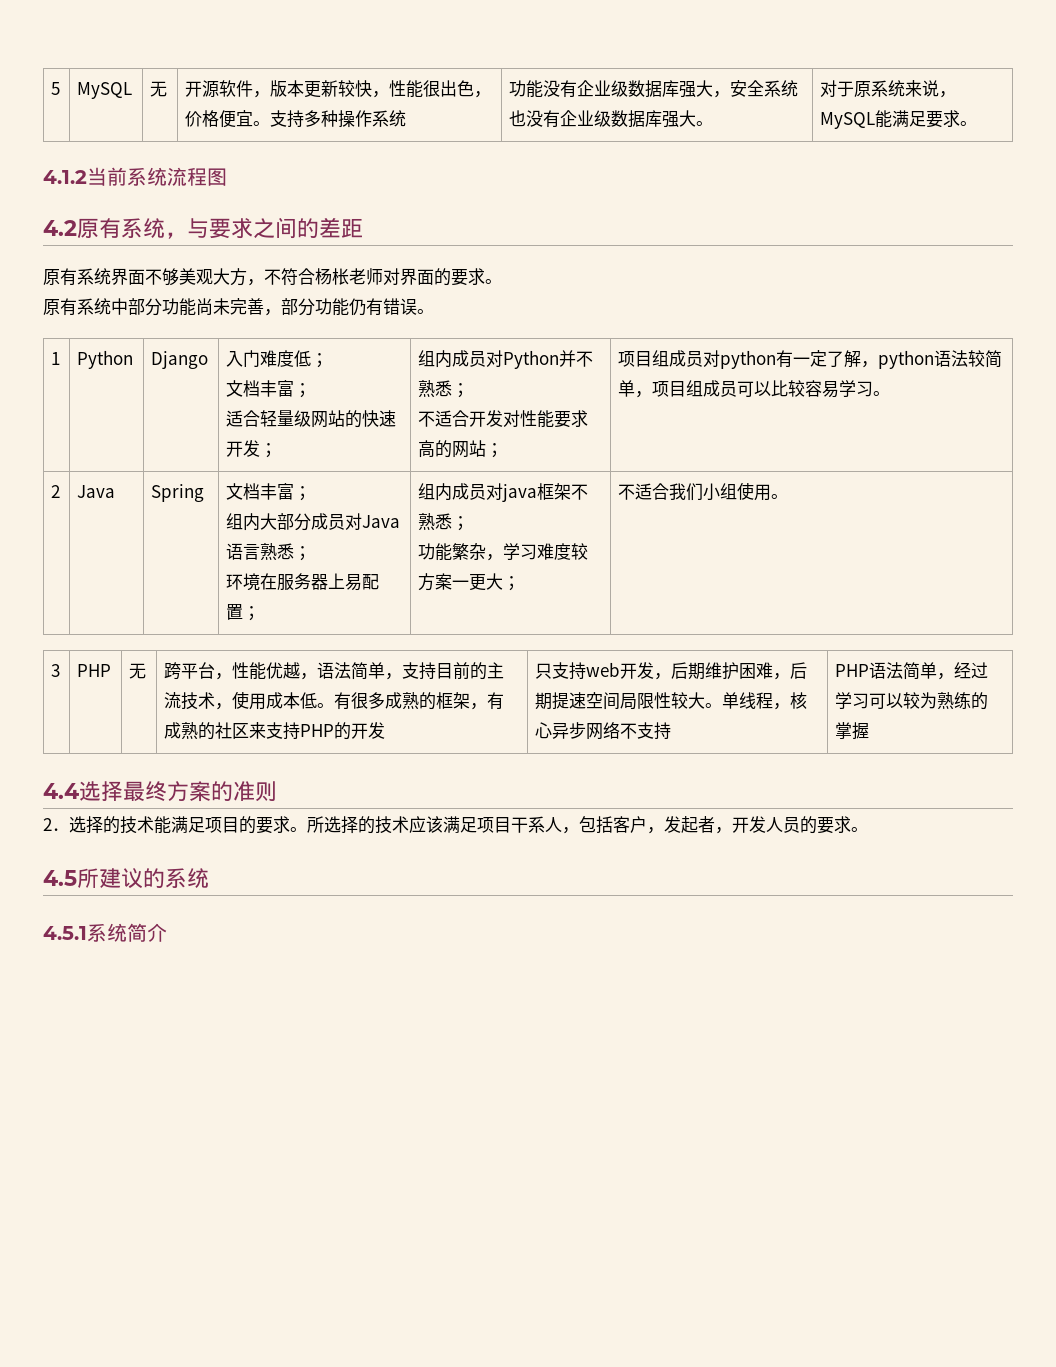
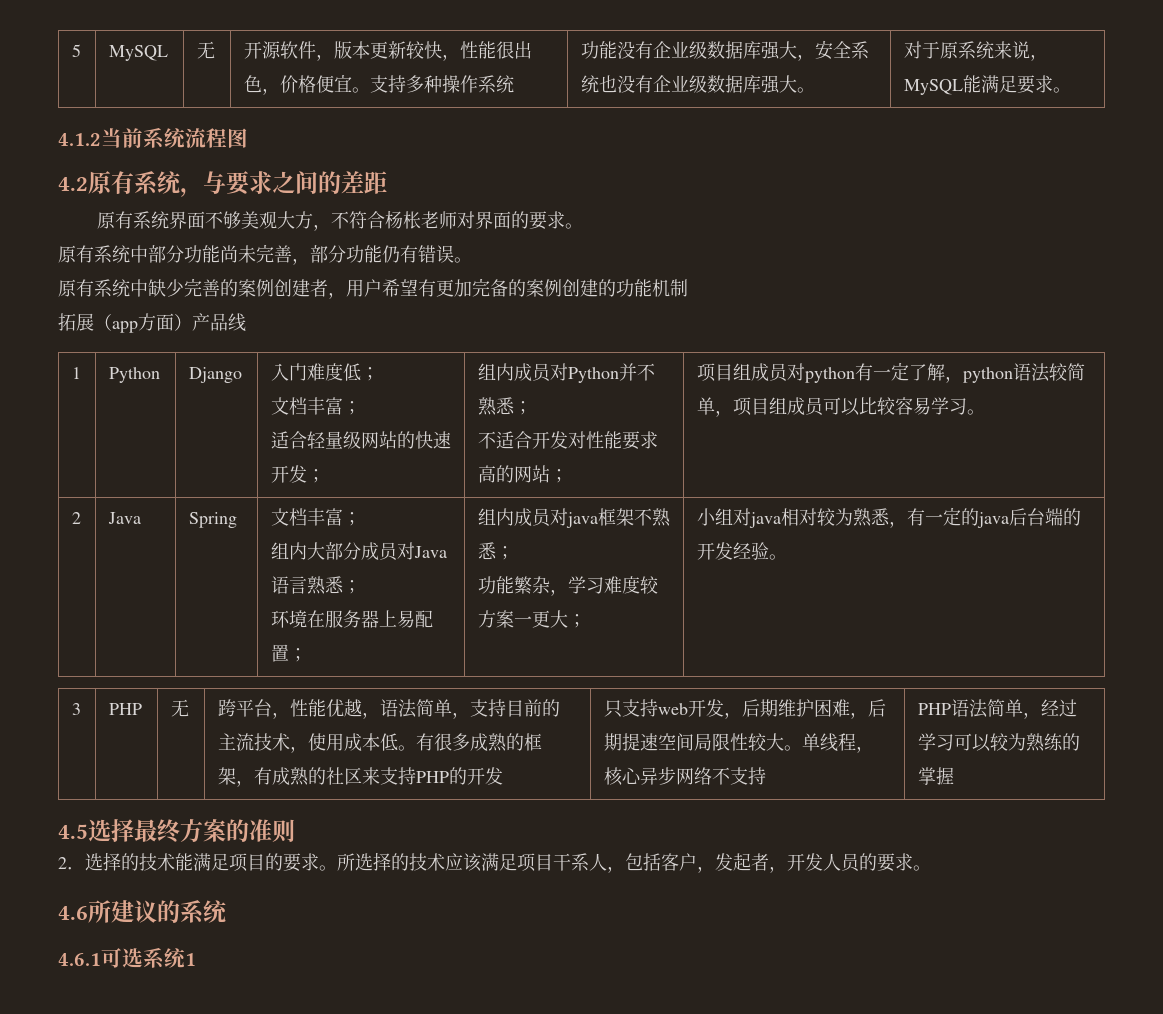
(434, 311) none -> [58,278,688,299] [58,313,246,333] // 原有系统中缺少完善的案例创建者，用户希望有更加完备的案例创建的功能机制 // 拓展（app方面）产品线
[618,482,772,501] 不适合我们小组使用 -> [696,507,1081,528] [696,542,769,560] 小组对java相对较为熟悉，有一定的java后台端的开发经验
[43,783,79,799] 4.4 -> [58,824,88,839] 4.5
[43,870,77,886] 4.5 -> [58,906,88,920] 4.6
[43,923,167,942] 4.5.1系统简介 -> [58,947,196,969] 4.6.1可选系统1

